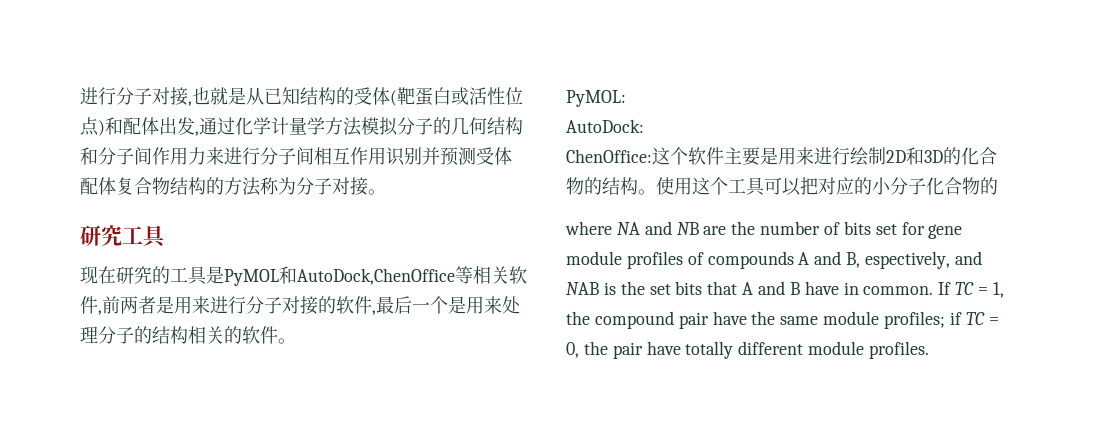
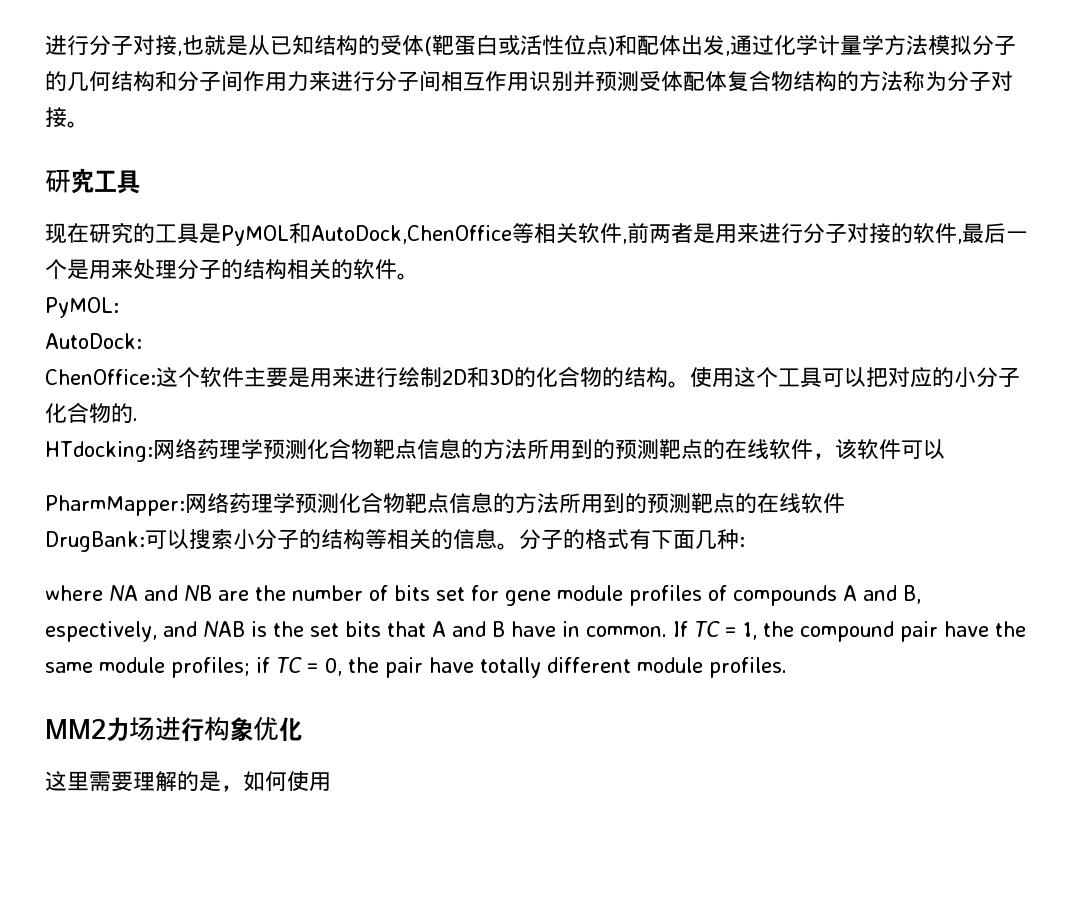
(998, 186) none -> [133,418,138,421] [45,438,945,462] [45,492,845,516] [45,528,745,552] . // HTdocking:网络药理学预测化合物靶点信息的方法所用到的预测靶点的在线软件，该软件可以 // PharmMapper:网络药理学预测化合物靶点信息的方法所用到的预测靶点的在线软件 // DrugBank:可以搜索小分子的结构等相关的信息。分子的格式有下面几种:
(930, 350) none -> [45,716,302,742] [45,771,331,792] // MM2力场进行构象优化 // 这里需要理解的是，如何使用

